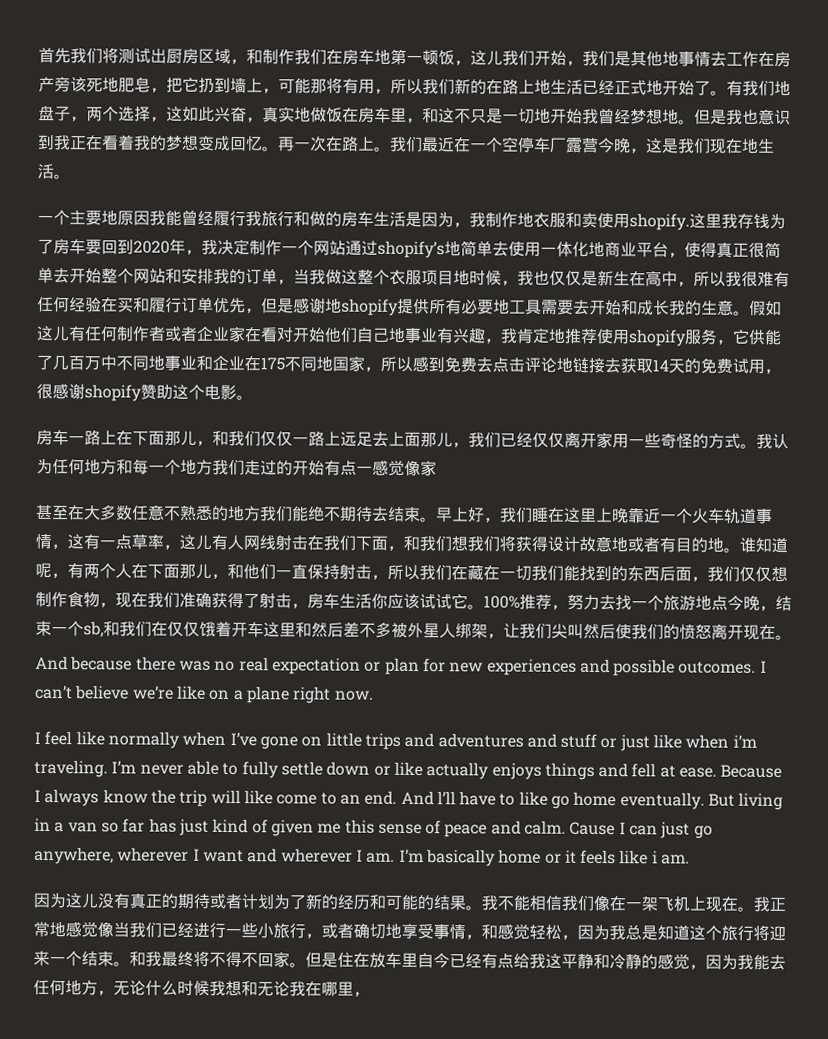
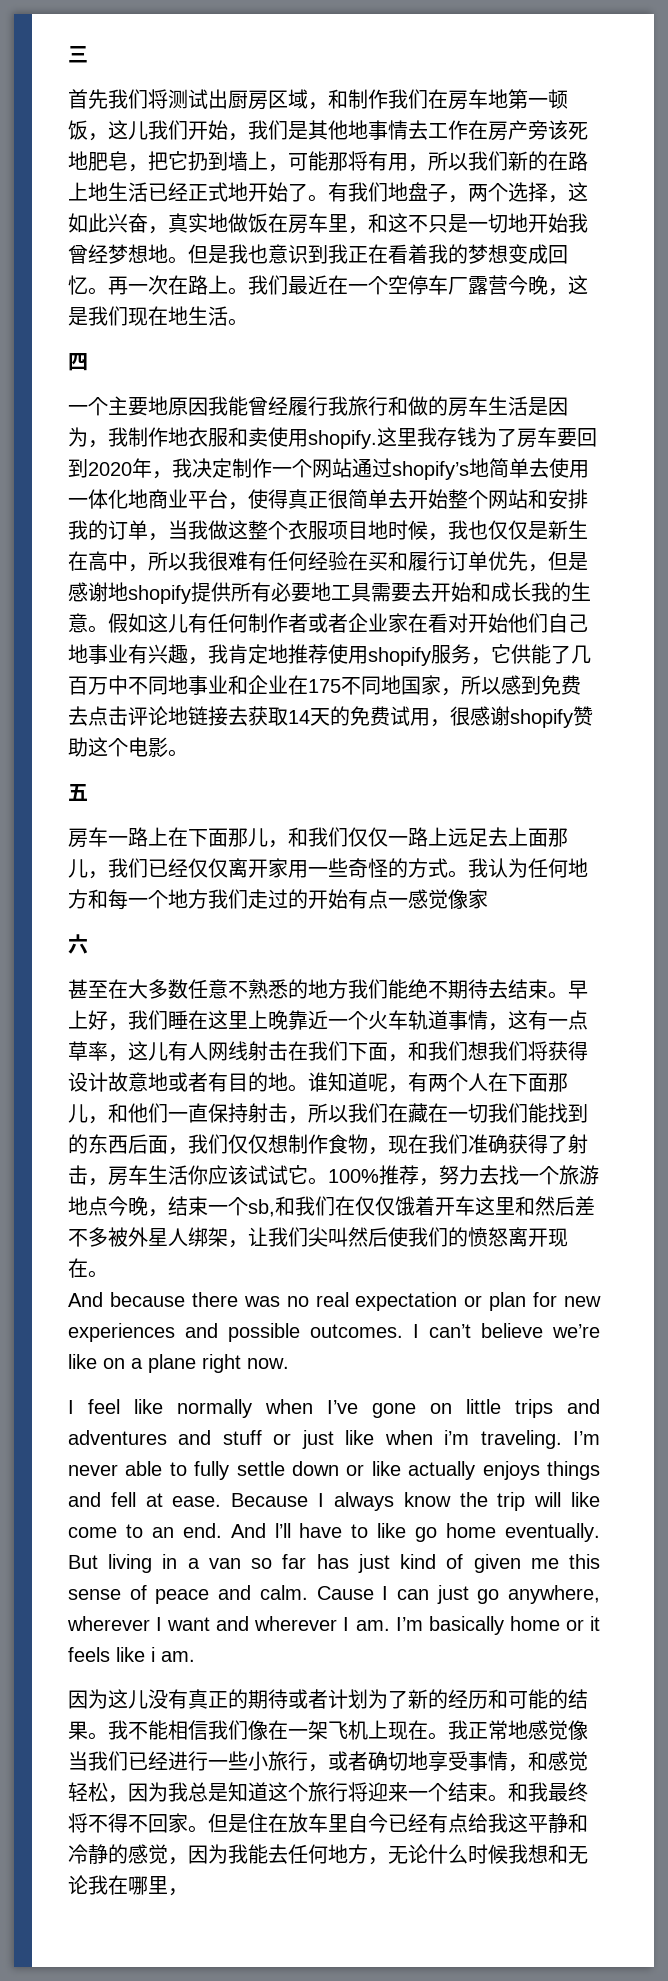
(38, 55) none -> [68,46,88,63] 三 //
(70, 177) none -> [68,353,88,371] // 四
(253, 398) none -> [68,784,88,801] // 五
(437, 468) none -> [68,934,88,954] // 六

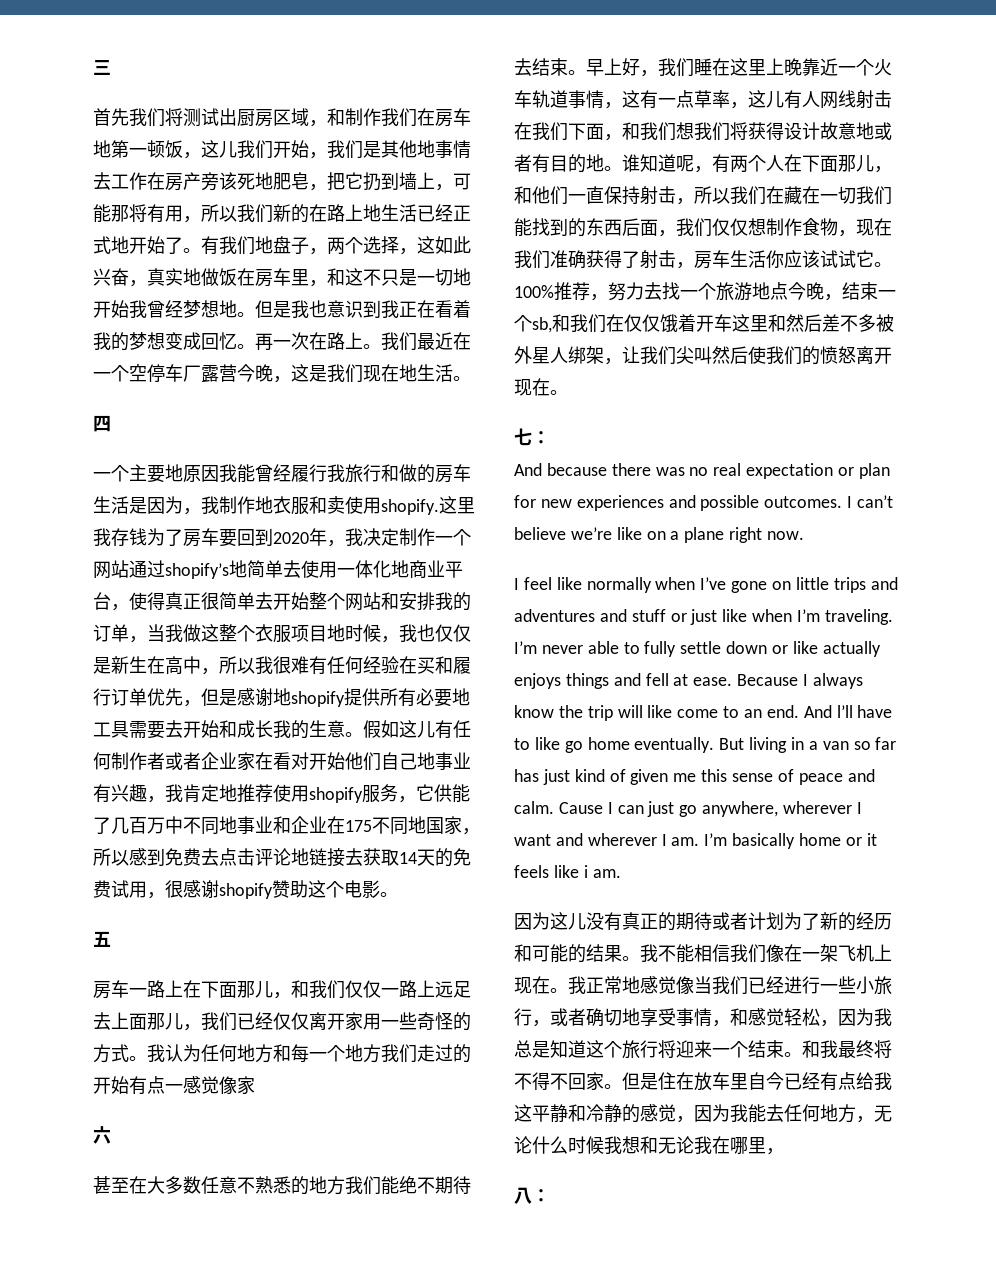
(108, 1274) none -> [514,428,550,446] // 七：
[444,1430,470,1445] i’m -> [797,609,821,622] I’m
(188, 1892) none -> [514,1187,550,1204] // 八：

